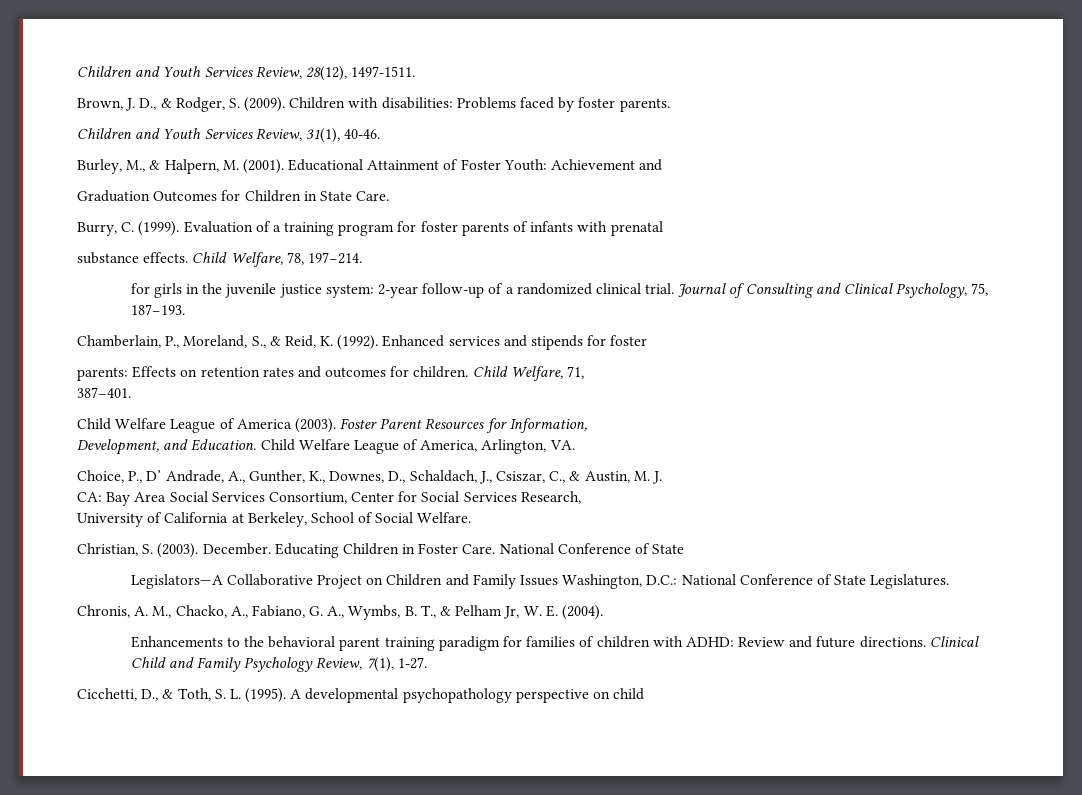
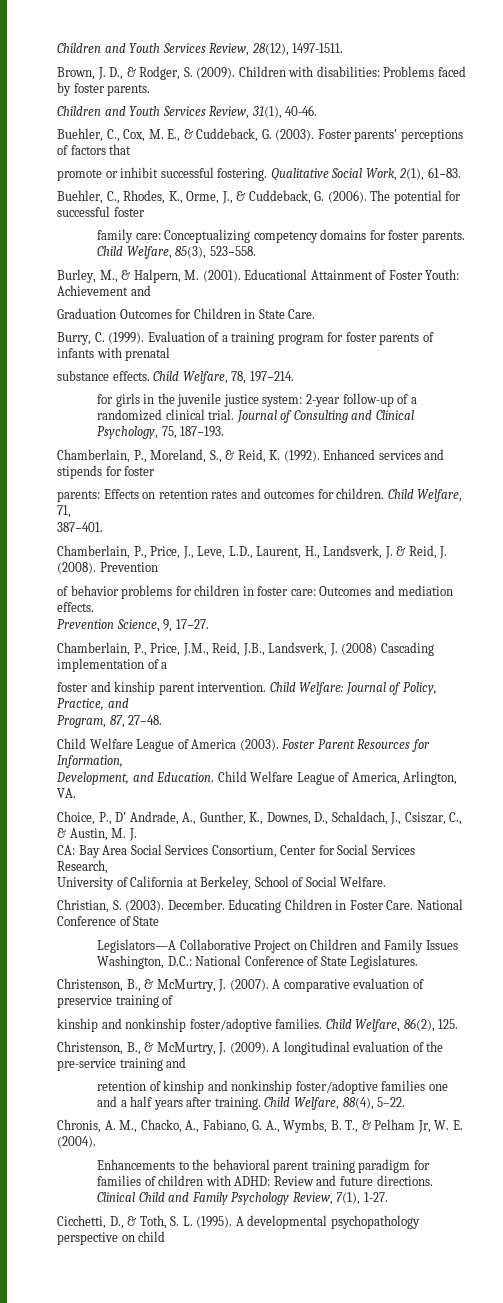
(381, 134) none -> [57,128,463,142] [57,144,132,155] [57,167,461,181] [57,190,462,204] [57,206,145,217] [97,229,465,243] [97,246,256,259] // Buehler, C., Cox, M. E., & Cuddeback, G. (2003). Foster parents' perceptions of factors that // promote or inhibit successful fostering. Qualitative Social Work, 2(1), 61−83. // Buehler, C., Rhodes, K., Orme, J., & Cuddeback, G. (2006). The potential for successful foster // family care: Conceptualizing competency domains for foster parents. Child Welfare, 85(3), 523−558.
(131, 392) none -> [57,545,448,559] [57,562,158,574] [57,585,454,599] [57,602,94,612] [57,619,209,632] [57,642,434,656] [57,658,168,672] [57,681,437,695] [57,698,129,711] [57,715,163,728] // Chamberlain, P., Price, J., Leve, L.D., Laurent, H., Landsverk, J. & Reid, J. (2008). Prevention // of behavior problems for children in foster care: Outcomes and mediation effects. // Prevention Science, 9, 17−27. // Chamberlain, P., Price, J.M., Reid, J.B., Landsverk, J. (2008) Cascading implementation of a // foster and kinship parent intervention. Child Welfare: Journal of Policy, Practice, and // Program, 87, 27–48.
(950, 581) none -> [57,978,424,992] [57,995,174,1008] [57,1018,459,1032] [57,1041,444,1055] [57,1057,187,1071] [97,1080,448,1094] [97,1096,406,1110] // Christenson, B., & McMurtry, J. (2007). A comparative evaluation of preservice training of // kinship and nonkinship foster/adoptive families. Child Welfare, 86(2), 125. // Christenson, B., & McMurtry, J. (2009). A longitudinal evaluation of the pre-service training and // retention of kinship and nonkinship foster/adoptive families one and a half years after training. Child Welfare, 88(4), 5–22.

